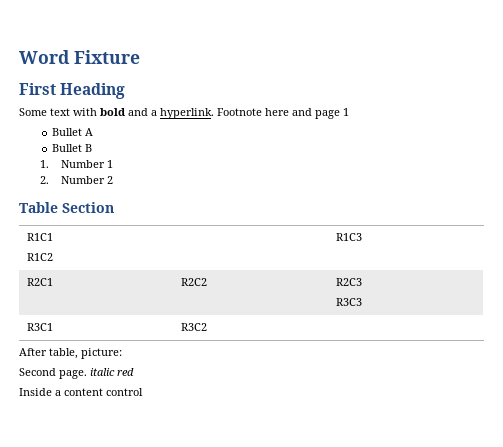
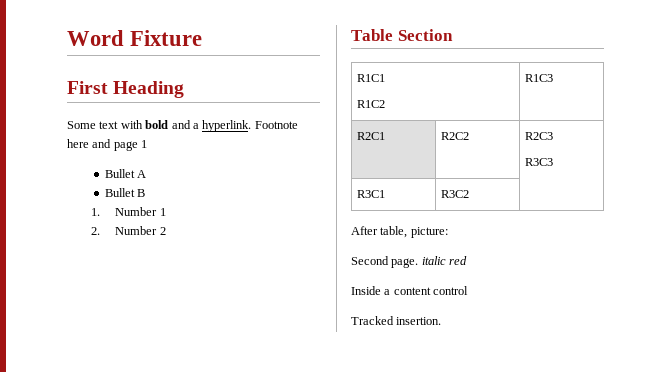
(143, 392) none -> [351,316,442,325] // Tracked insertion.

